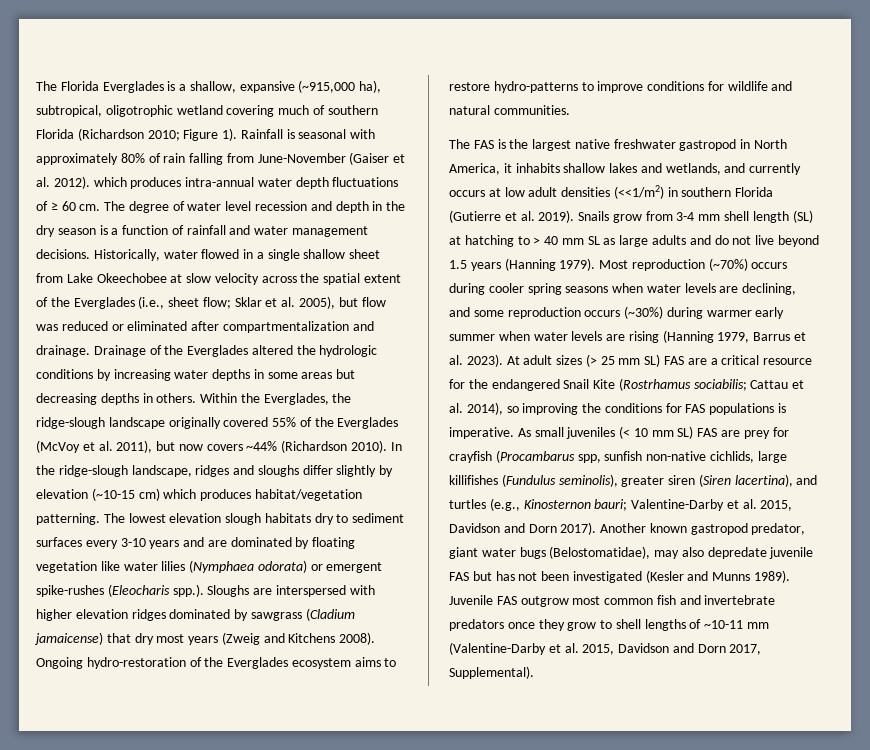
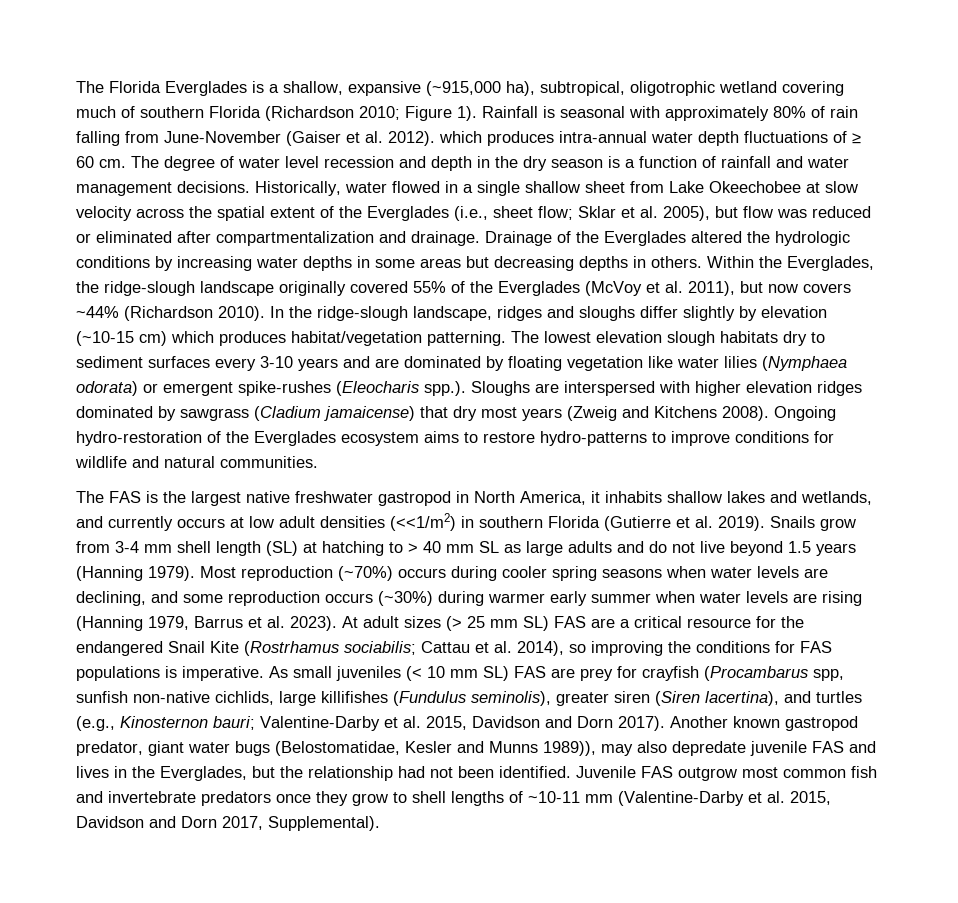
[549,546,651,559] (Belostomatidae), -> [275,741,596,756] (Belostomatidae, Kesler and Munns 1989)),
[472,570,791,583] but has not been investigated (Kesler and Munns 1989). -> [849,741,876,753] [76,766,571,781] and lives in the Everglades, but the relationship had not been identified.

